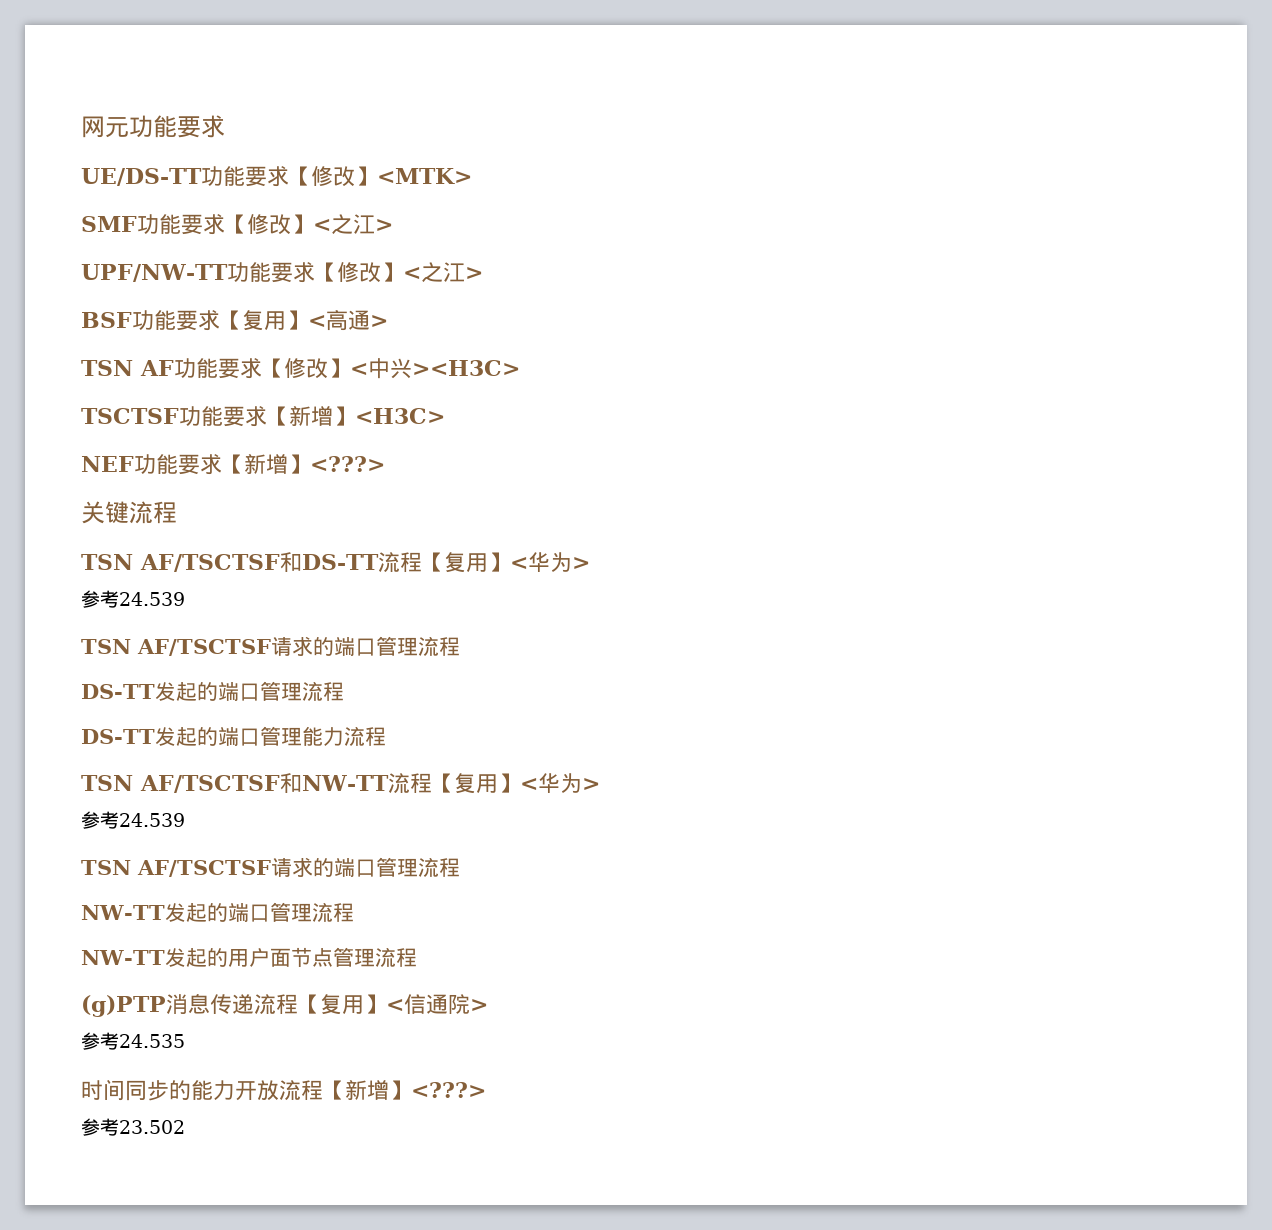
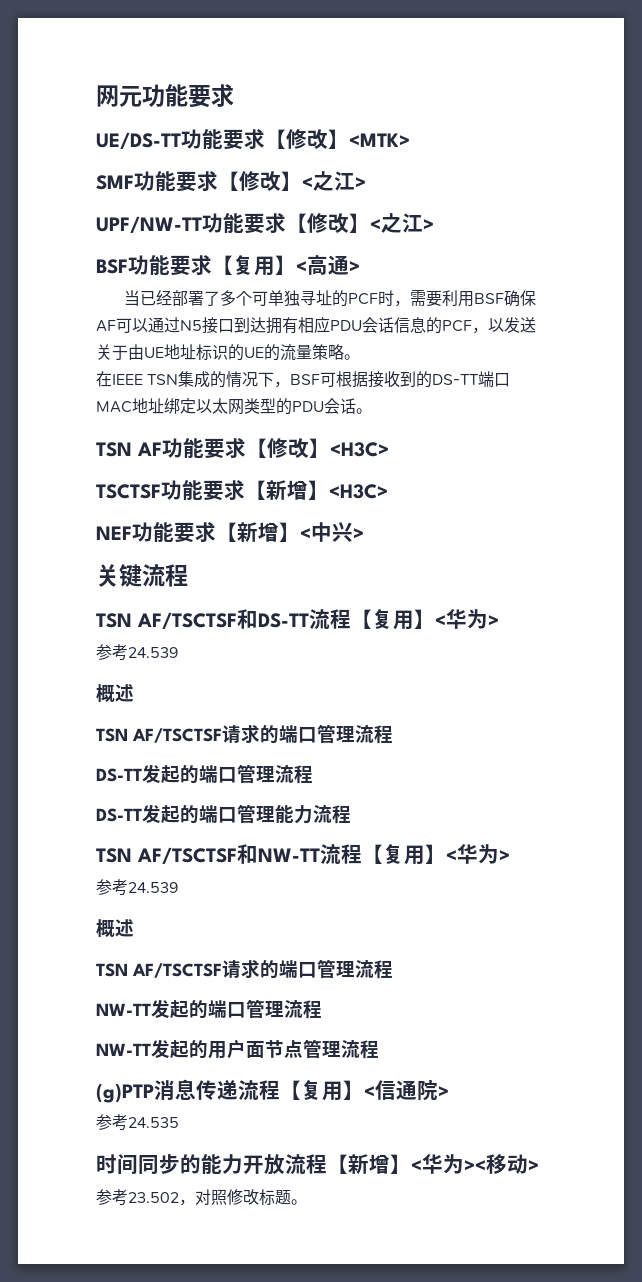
(388, 321) none -> [124,290,537,307] [96,316,536,334] [96,344,360,361] [96,371,511,388] [96,398,372,415] // 当已经部署了多个可单独寻址的PCF时，需要利用BSF确保AF可以通过N5接口到达拥有相应PDU会话信息的PCF，以发送关于由UE地址标识的UE的流量策略。 // 在IEEE TSN集成的情况下，BSF可根据接收到的DS-TT端口MAC地址绑定以太网类型的PDU会话。
[350,358,520,379] <中兴><H3C> -> [329,442,389,457] <H3C>
[310,456,385,472] <???> -> [300,522,364,542] <中兴>
(185, 599) none -> [96,684,134,703] // 概述
(185, 820) none -> [96,919,134,938] // 概述
[411,1082,486,1098] [81,1118,185,1136] <???> // 参考23.502 -> [411,1154,539,1174] [96,1189,307,1206] <华为><移动> // 参考23.502，对照修改标题。

